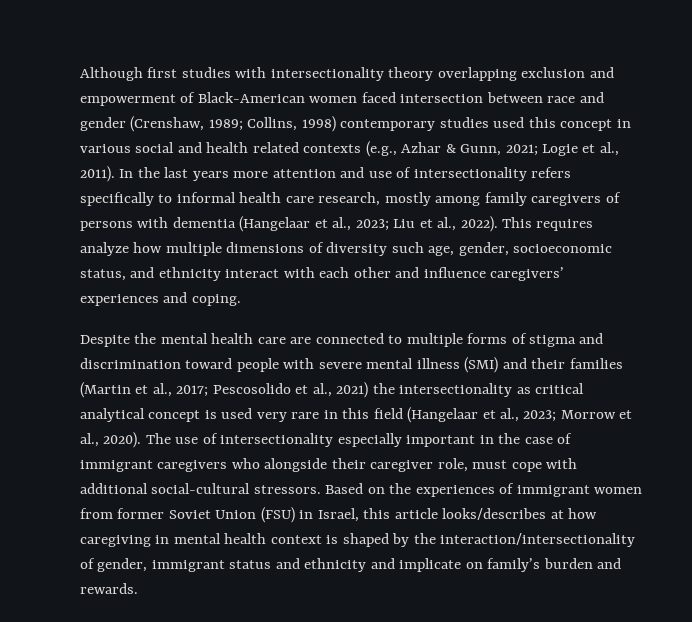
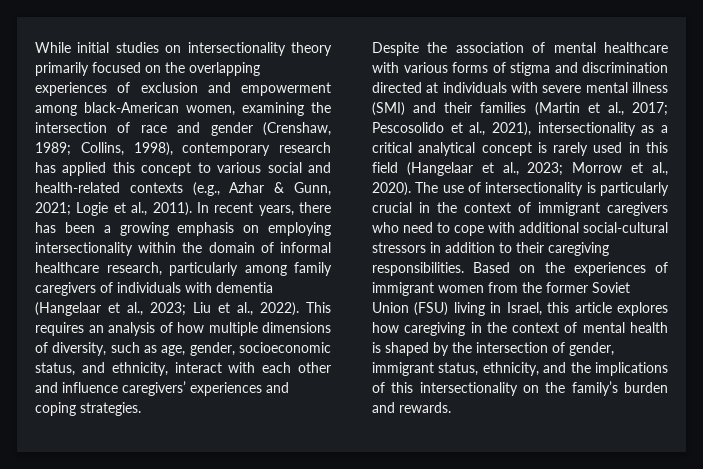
[80,67,614,81] [80,92,543,106] Although first studies with intersectionality theory overlapping exclusion and empowerment of Black-American women faced intersection between -> [35,42,332,56] [35,62,260,76] [35,82,331,96] [35,102,331,116] [35,122,131,133] While initial studies on intersectionality theory primarily focused on the overlapping experiences of exclusion and empowerment among black-American women, examining the intersection of
[301,116,525,132] 1998) contemporary studies used -> [133,142,331,156] [35,162,107,176] 1998), contemporary research has applied
[616,119,631,128] in -> [197,162,211,173] to
[206,142,299,153] health related -> [35,182,120,193] health-related
[137,167,572,181] [80,192,431,206] the last years more attention and use of intersectionality refers specifically to informal health care research, mostly -> [214,202,331,216] [35,222,331,236] [35,242,331,256] [35,262,238,276] recent years, there has been a growing emphasis on employing intersectionality within the domain of informal healthcare research, particularly
[80,221,133,231] persons -> [117,282,181,293] individuals
[80,242,129,256] analyze -> [88,322,173,336] an analysis of
[326,242,424,256] diversity such -> [52,342,157,356] diversity, such as
[158,267,221,281] ethnicity -> [111,362,168,376] ethnicity,
[191,294,241,306] coping. -> [35,402,141,416] coping strategies.
[160,333,463,347] mental health care are connected to multiple -> [455,42,668,53] [372,62,448,73] association of mental healthcare with various
[185,358,279,372] toward people -> [372,82,507,93] directed at individuals
[336,382,395,398] 2021) the -> [492,122,531,136] 2021),
(531, 390) none -> [661,125,668,133] a
[221,408,320,422] used very rare -> [553,142,623,156] rarely used
[337,433,553,447] especially important in the case -> [586,182,669,196] [372,202,511,213] is particularly crucial in the context
[264,458,578,472] [80,483,321,494] alongside their caregiver role, must cope with additional social-cultural stressors. -> [403,222,668,236] [372,242,609,256] [372,262,464,276] need to cope with additional social-cultural stressors in addition to their caregiving responsibilities.
(113, 513) none -> [522,282,542,293] the
(295, 515) none -> [453,302,485,316] living
[442,508,564,520] looks/describes at -> [617,302,668,316] explores
[173,533,322,544] mental health context -> [486,322,668,333] the context of mental health
[440,533,636,547] interaction/intersectionality -> [476,342,548,353] intersection
[229,558,483,572] status and ethnicity and implicate on -> [438,362,668,376] [372,382,566,396] status, ethnicity, and the implications of this intersectionality on the

